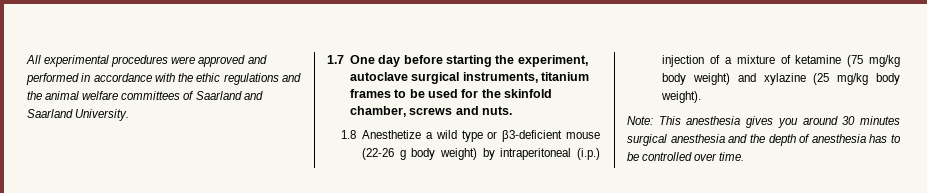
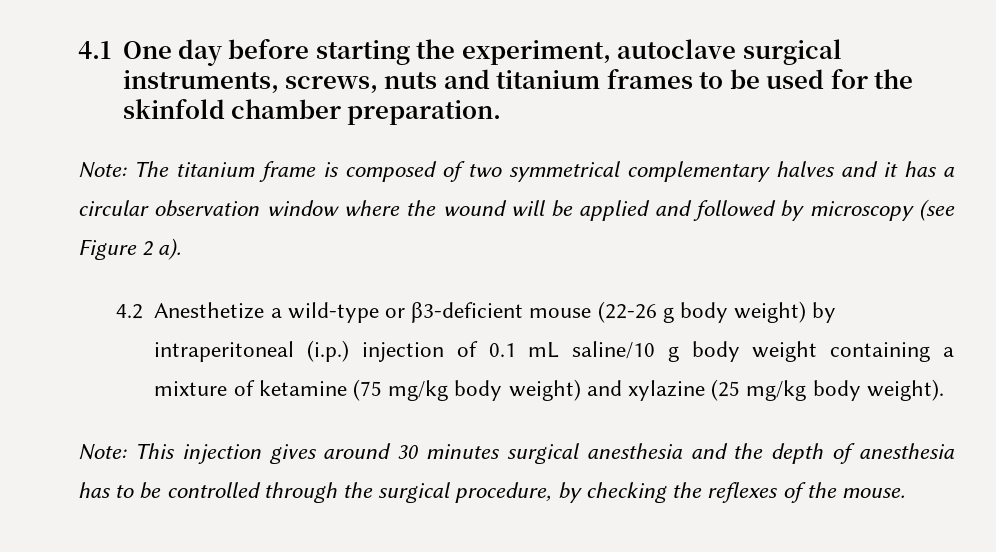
[26,55,267,67] [26,73,301,85] [27,91,263,100] [27,109,130,121] [327,55,344,64] All experimental procedures were approved and performed in accordance with the ethic regulations and the animal welfare committees of Saarland and Saarland University. // 1.7 -> [78,41,111,59] 4.1
(538, 77) none -> [284,69,490,93] screws, nuts and
[349,106,512,117] [341,130,483,142] chamber, screws and nuts. // 1.8 Anesthetize a wild type -> [230,99,502,125] [78,161,954,182] [78,199,955,221] [78,238,182,260] [115,302,379,323] chamber preparation. // Note: The titanium frame is composed of two symmetrical complementary halves and it has a circular observation window where the wound will be applied and followed by microscopy (see Figure 2 a). // 4.2 Anesthetize a wild-type
(721, 59) none -> [488,341,931,362] 0.1 mL saline/10 g body weight containing
[686,116,798,128] anesthesia gives you -> [181,444,317,464] injection gives
[694,152,745,161] over time. -> [263,482,905,503] through the surgical procedure, by checking the reflexes of the mouse.

